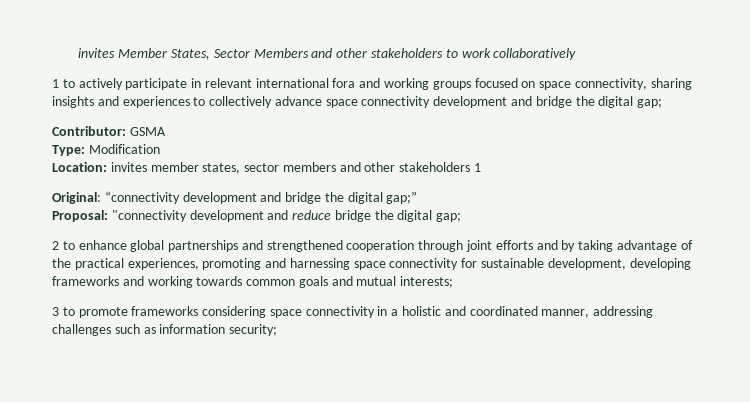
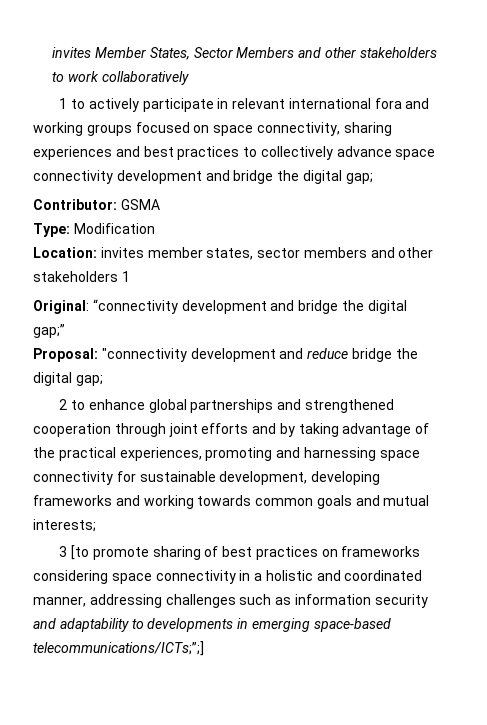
[52,96,190,108] insights and experiences -> [33,146,240,160] experiences and best practices
[62,307,128,318] to promote -> [71,545,338,560] [to promote sharing of best practices on
[229,324,278,336] security; -> [374,594,428,608] [33,618,391,632] [33,641,204,656] security and adaptability to developments in emerging space-based telecommunications/ICTs;”;]

